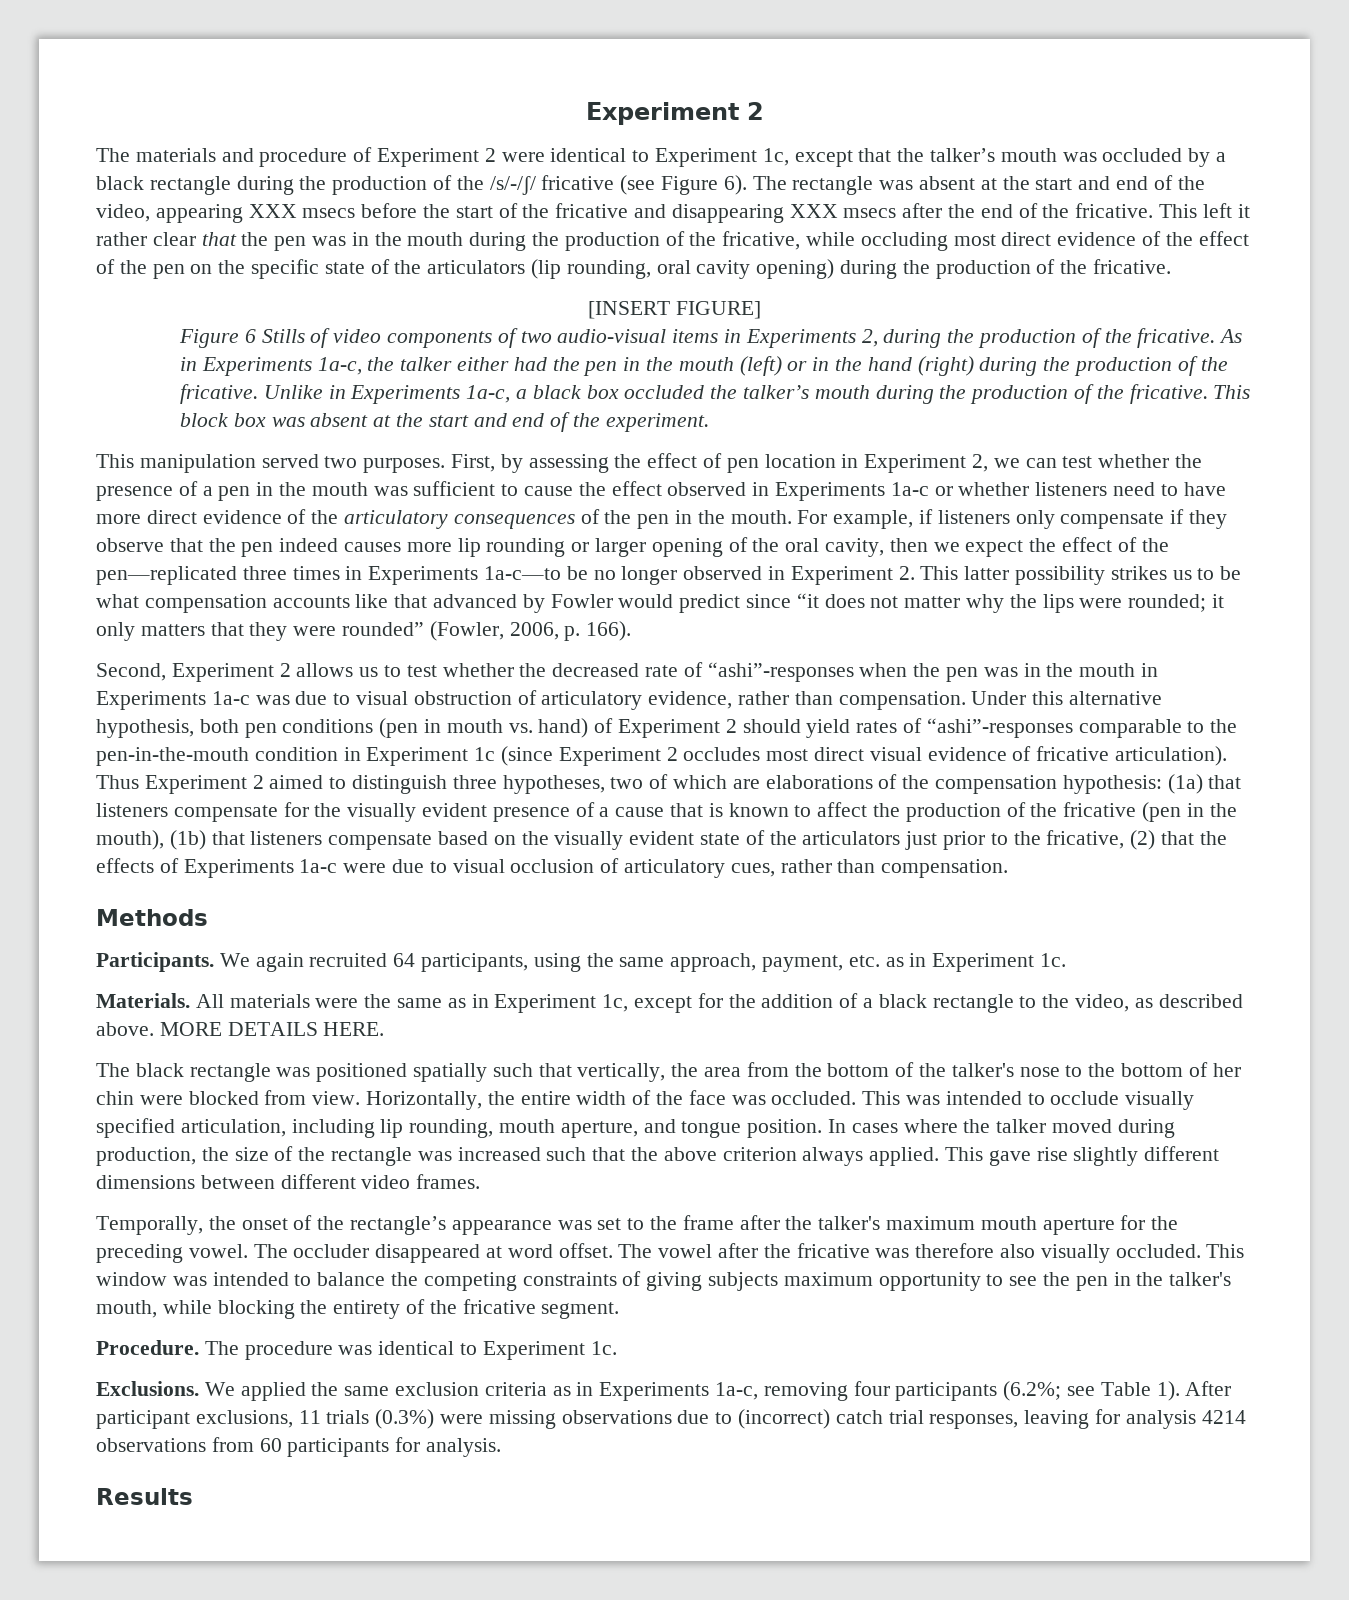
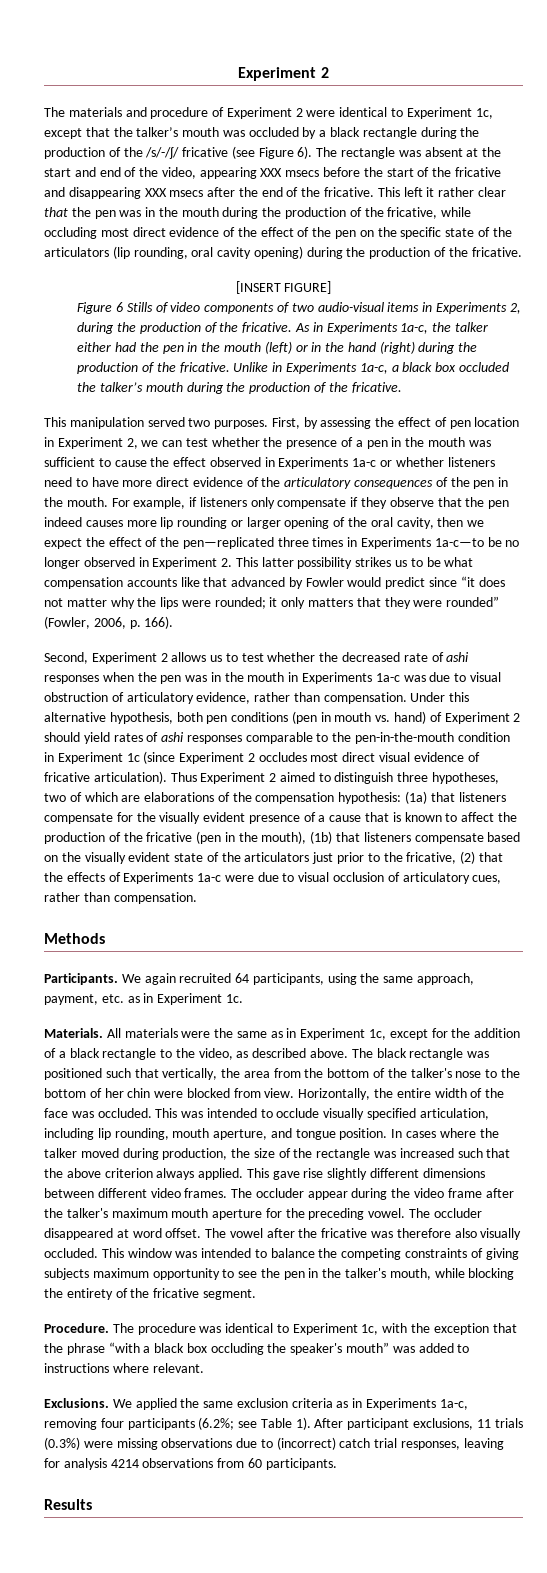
[1213,385,1251,399] [179,412,709,432] This block box was absent at the start and end of the experiment. -> (402, 387) none
[707,662,854,682] “ashi”-responses -> [446,652,470,662] [44,675,99,684] ashi responses
[926,718,1073,738] “ashi”-responses -> [161,732,242,744] ashi responses
[159,1022,385,1036] MORE DETAILS HERE. // -> (349, 1053) none
[413,1063,488,1082] spatially -> (102, 1074) none
[96,1215,678,1235] // Temporally, the onset of the rectangle’s appearance was set to the -> [231,1188,445,1200] The occluder appear during the video
[590,1341,617,1355] 1c. -> [361,1323,517,1335] [44,1342,470,1355] [44,1363,204,1373] 1c, with the exception that the phrase “with a black box occluding the speaker's mouth” was added to instructions where relevant.
[287,1437,502,1457] participants for analysis. -> [265,1458,337,1470] participants.

